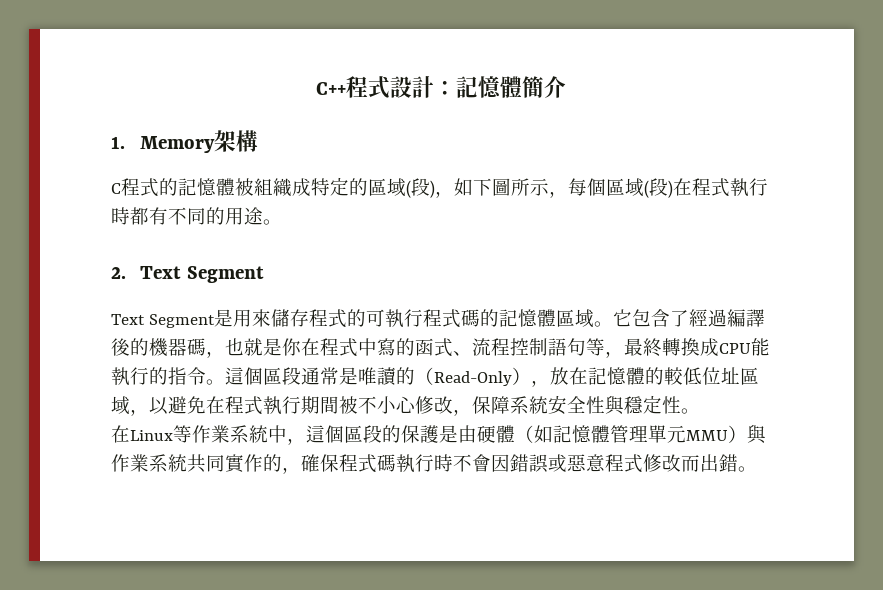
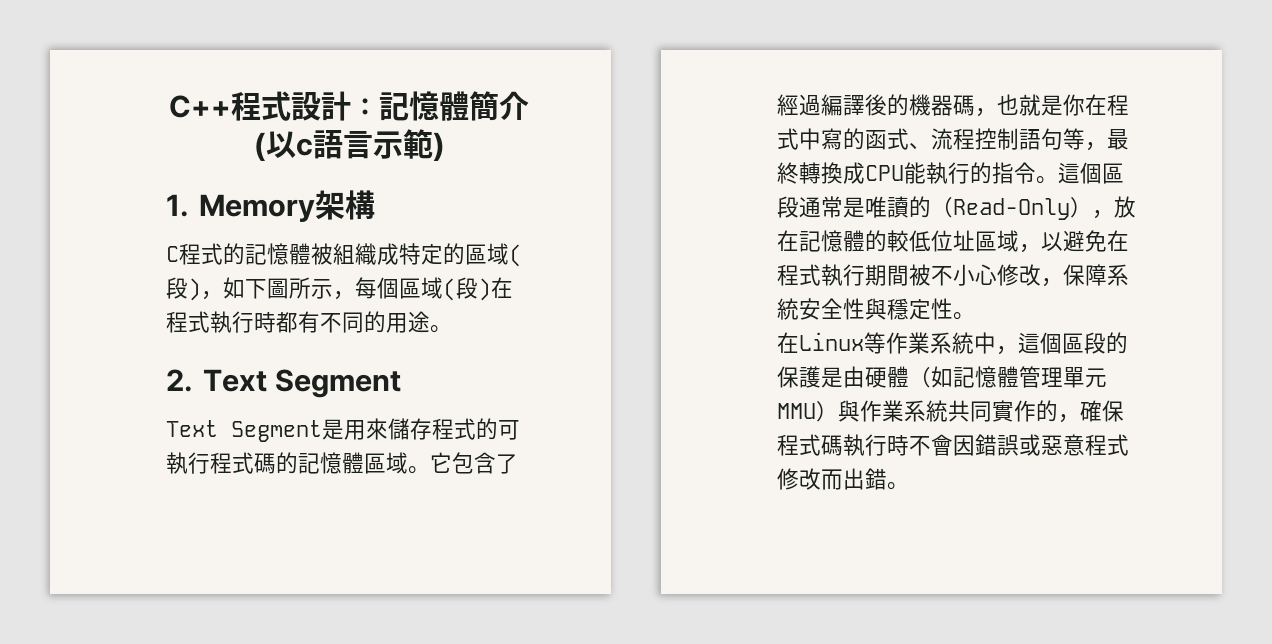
(566, 87) none -> [253,129,445,161] (以c語言示範)

